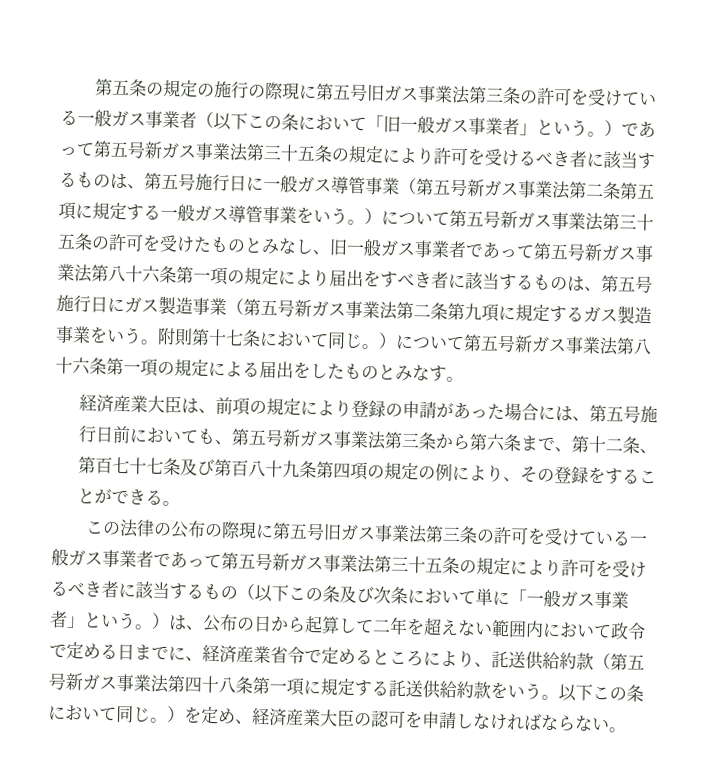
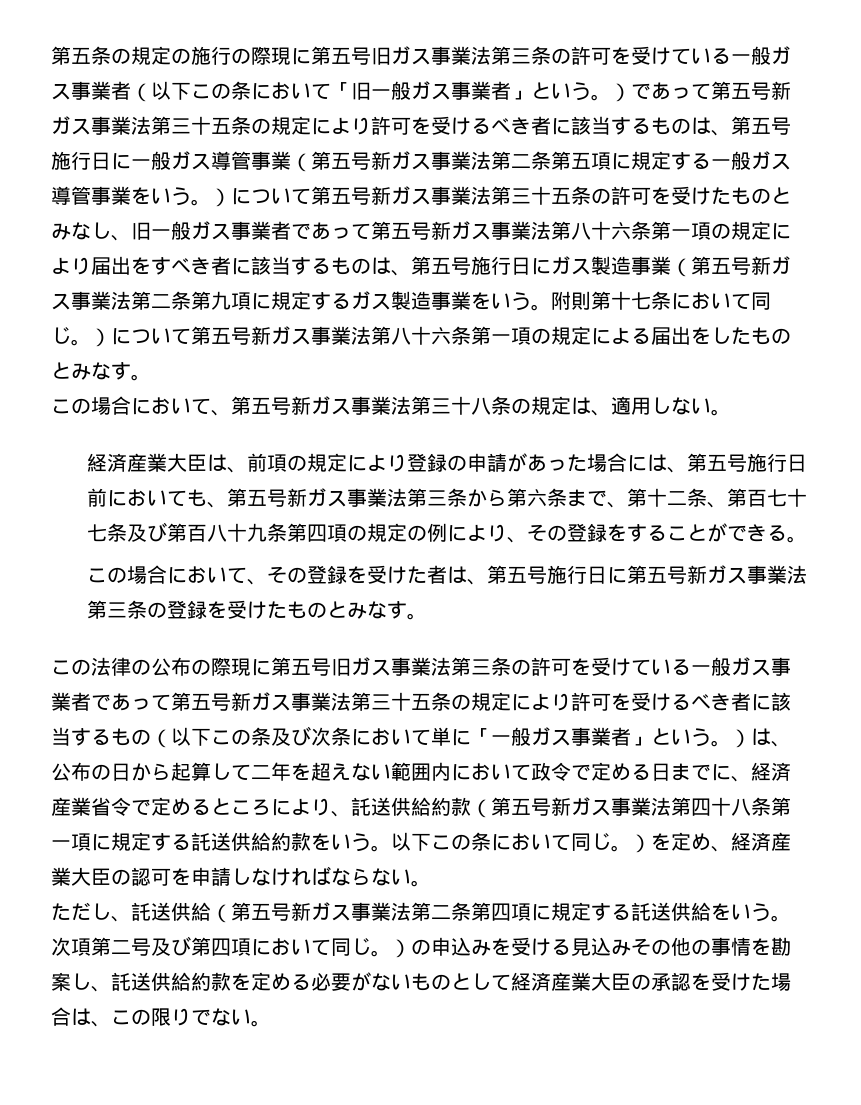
(464, 379) none -> [51,396,731,416] // この場合において、第五号新ガス事業法第三十八条の規定は、適用しない。
(181, 503) none -> [87,565,808,585] [87,600,428,620] // この場合において、その登録を受けた者は、第五号施行日に第五号新ガス事業法第三条の登録を受けたものとみなす。
(627, 730) none -> [51,902,791,923] [51,936,791,958] [51,972,791,992] [51,1007,271,1027] // ただし、託送供給（第五号新ガス事業法第二条第四項に規定する託送供給をいう。次項第二号及び第四項において同じ。）の申込みを受ける見込みその他の事情を勘案し、託送供給約款を定める必要がないものとして経済産業大臣の承認を受けた場合は、この限りでない。

